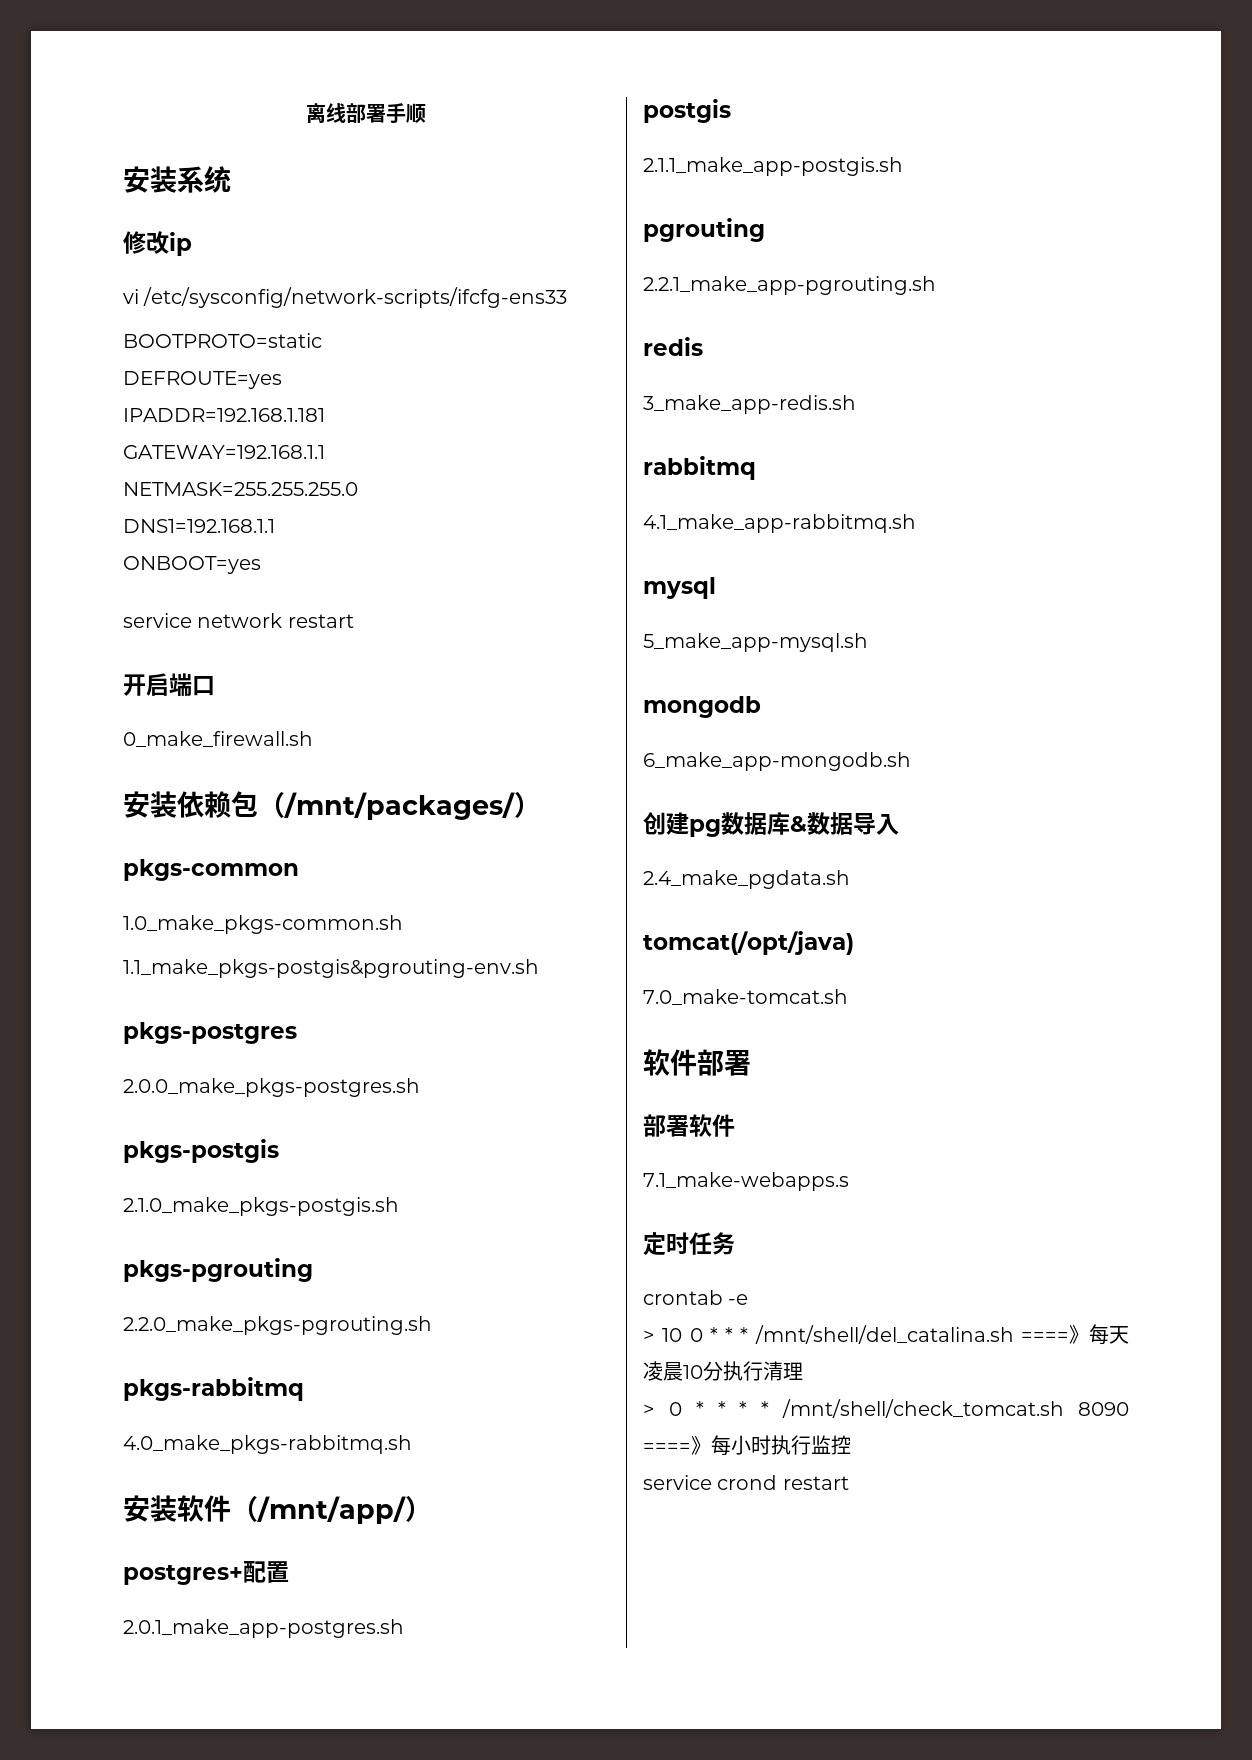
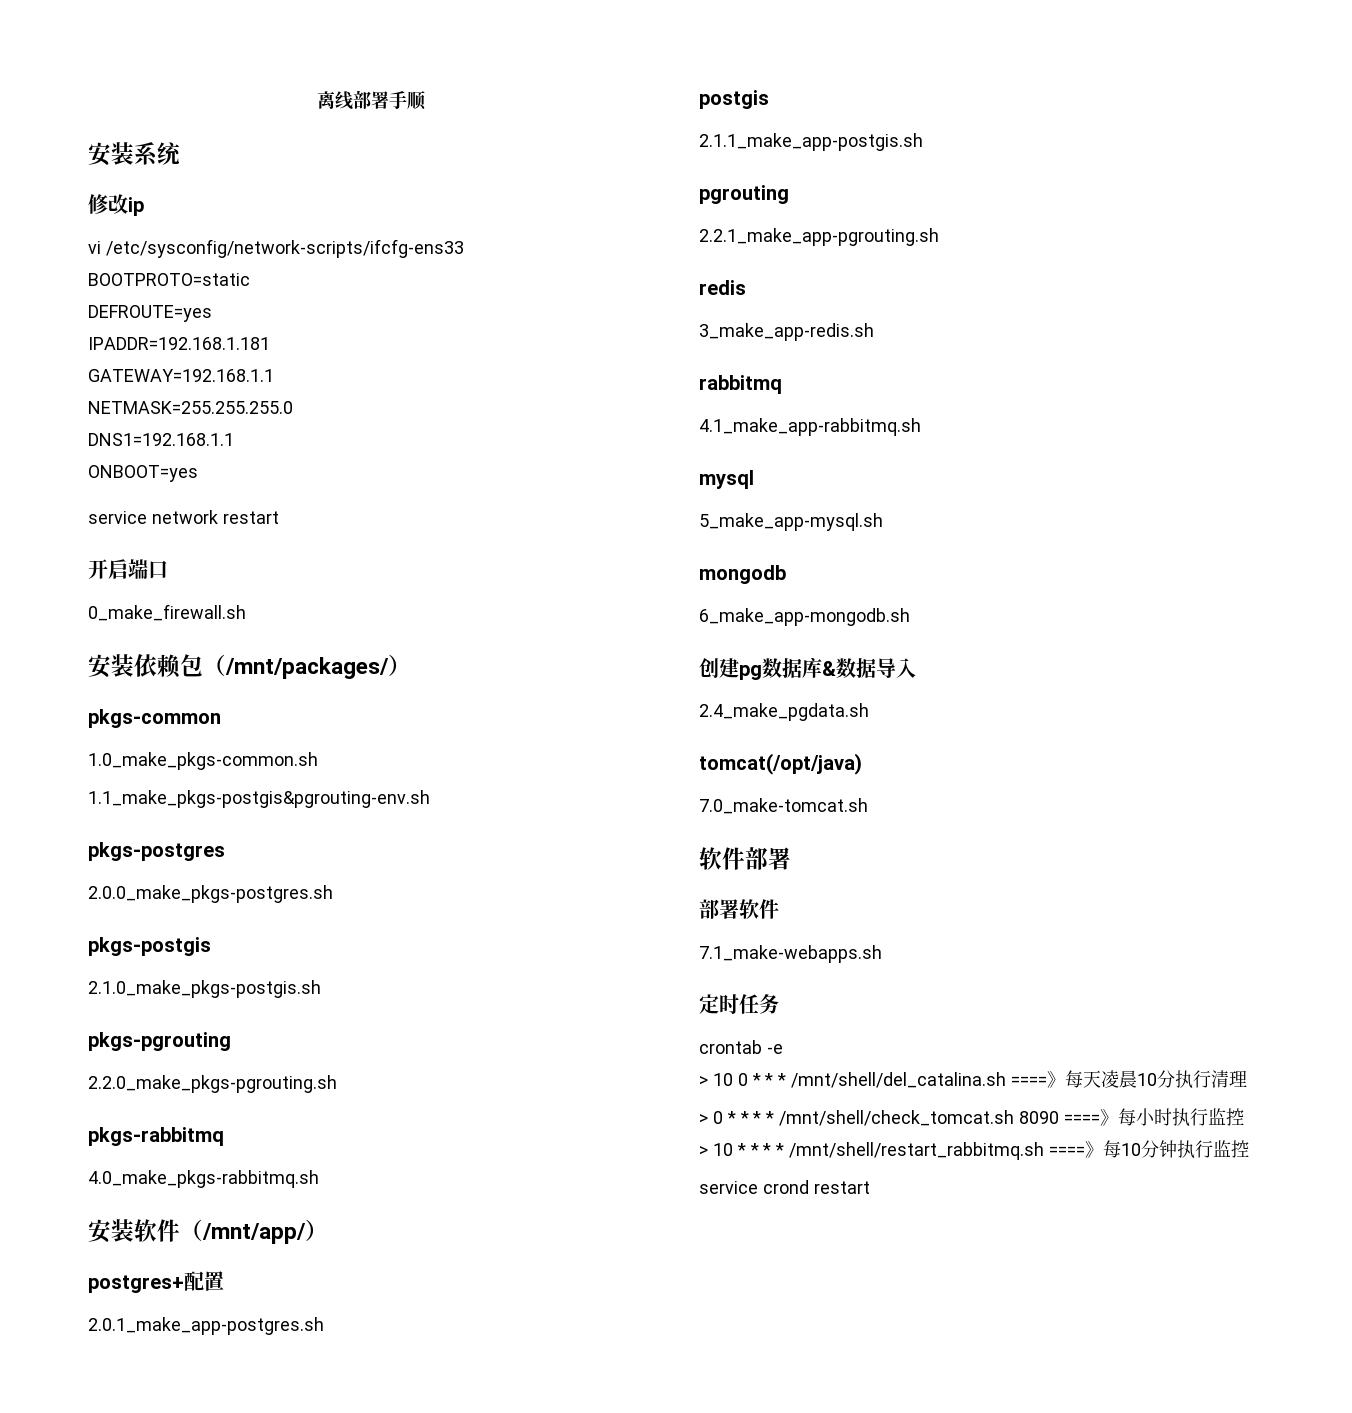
[643,1172,849,1191] 7.1_make-webapps.s -> [699,945,882,963] 7.1_make-webapps.sh
(851, 1445) none -> [699,1140,1250,1160] // > 10 * * * * /mnt/shell/restart_rabbitmq.sh ====》每10分钟执行监控

